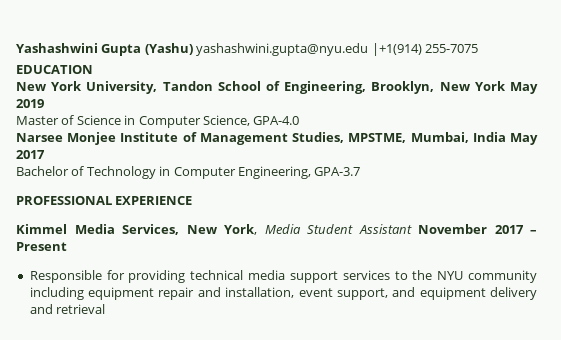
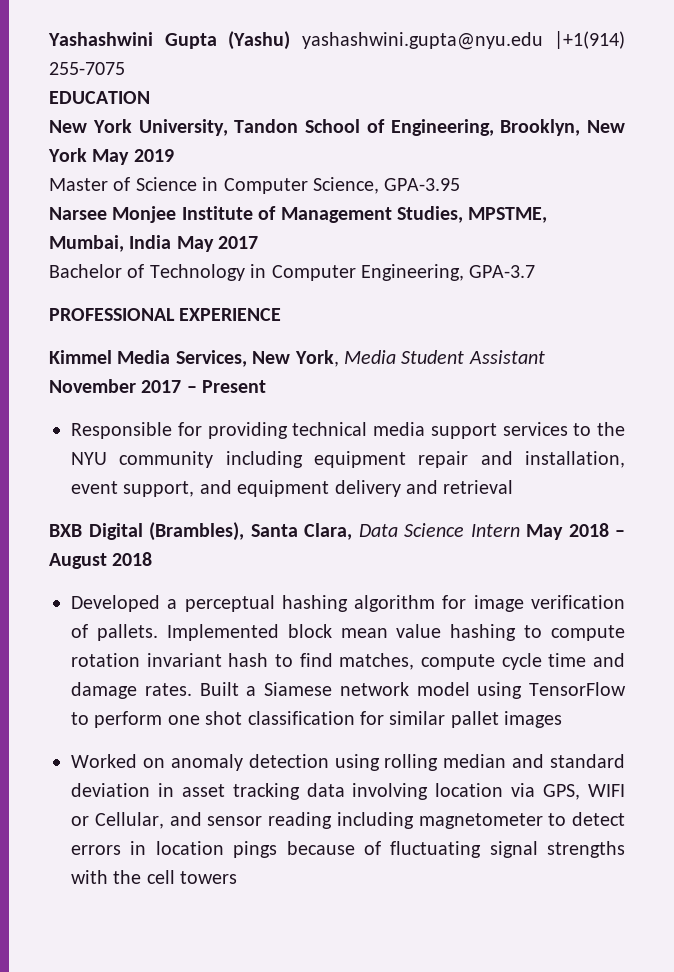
[253,116,300,125] GPA-4.0 -> [384,178,461,191] GPA-3.95
(106, 309) none -> [49,522,625,541] [49,552,153,569] [71,595,625,612] [71,624,625,641] [71,653,625,670] [71,682,626,699] [71,711,563,728] [71,754,625,771] [71,783,626,800] [71,812,625,829] [71,841,625,858] [71,870,238,884] // BXB Digital (Brambles), Santa Clara, Data Science Intern May 2018 – August 2018 // Developed a perceptual hashing algorithm for image verification of pallets. Implemented block mean value hashing to compute rotation invariant hash to find matches, compute cycle time and damage rates. Built a Siamese network model using TensorFlow to perform one shot classification for similar pallet images // Worked on anomaly detection using rolling median and standard deviation in asset tracking data involving location via GPS, WIFI or Cellular, and sensor reading including magnetometer to detect errors in location pings because of fluctuating signal strengths with the cell towers

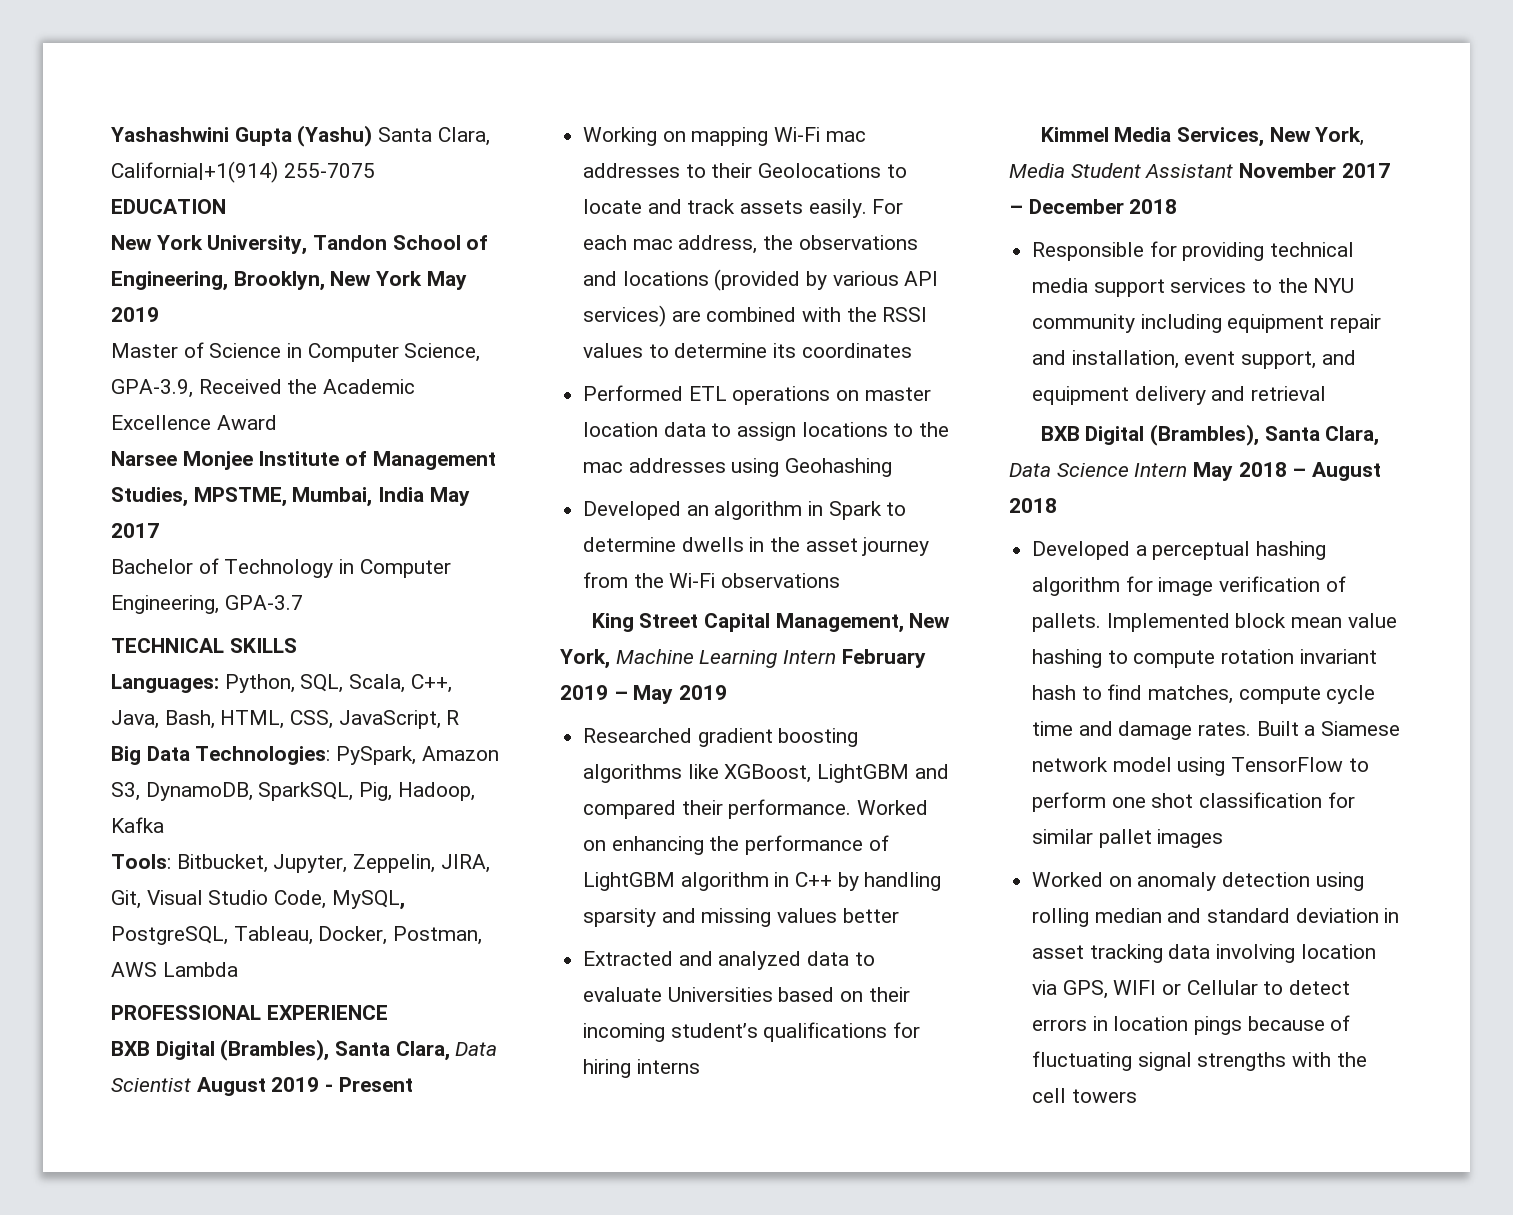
[301,31,625,50] yashashwini.gupta@nyu.edu |+1(914) -> [378,127,490,146] [111,161,278,183] Santa Clara, California|+1(914)
[384,178,461,191] GPA-3.95 -> [111,379,416,398] [111,415,277,430] GPA-3.9, Received the Academic Excellence Award
[49,308,282,321] PROFESSIONAL EXPERIENCE -> [111,638,297,653] [111,674,452,693] [111,710,460,729] [111,746,499,765] [111,782,475,801] [111,817,164,833] [111,854,490,873] [111,890,405,910] [111,926,483,945] [111,962,238,977] [111,1005,388,1020] [111,1039,498,1061] [111,1077,413,1096] [583,127,866,146] [583,163,907,178] [583,199,904,218] [583,235,918,254] [583,269,939,291] [583,305,928,327] [583,343,912,358] [583,385,931,405] [583,422,950,441] [583,458,893,477] [583,501,907,520] [583,537,930,556] [583,572,841,588] [591,613,951,633] [560,649,926,669] [560,685,728,704] [583,728,859,747] [583,764,949,783] [583,799,929,819] [583,835,889,855] [583,872,942,891] [583,908,899,927] [583,951,875,970] [583,987,910,1002] [583,1022,921,1042] [583,1059,700,1078] TECHNICAL SKILLS // Languages: Python, SQL, Scala, C++, Java, Bash, HTML, CSS, JavaScript, R // Big Data Technologies: PySpark, Amazon S3, DynamoDB, SparkSQL, Pig, Hadoop, Kafka // Tools: Bitbucket, Jupyter, Zeppelin, JIRA, Git, Visual Studio Code, MySQL, PostgreSQL, Tableau, Docker, Postman, AWS Lambda // PROFESSIONAL EXPERIENCE // BXB Digital (Brambles), Santa Clara, Data Scientist August 2019 - Present // Working on mapping Wi-Fi mac addresses to their Geolocations to locate and track assets easily. For each mac address, the observations and locations (provided by various API services) are combined with the RSSI values to determine its coordinates // Performed ETL operations on master location data to assign locations to the mac addresses using Geohashing // Developed an algorithm in Spark to determine dwells in the asset journey from the Wi-Fi observations // King Street Capital Management, New York, Machine Learning Intern February 2019 – May 2019 // Researched gradient boosting algorithms like XGBoost, LightGBM and compared their performance. Worked on enhancing the performance of LightGBM algorithm in C++ by handling sparsity and missing values better // Extracted and analyzed data to evaluate Universities based on their incoming student’s qualifications for hiring interns
[202,380,267,393] Present -> [1028,199,1178,214] December 2018
[94,812,543,829] Cellular, and sensor reading including magnetometer -> [1186,980,1258,995] Cellular

